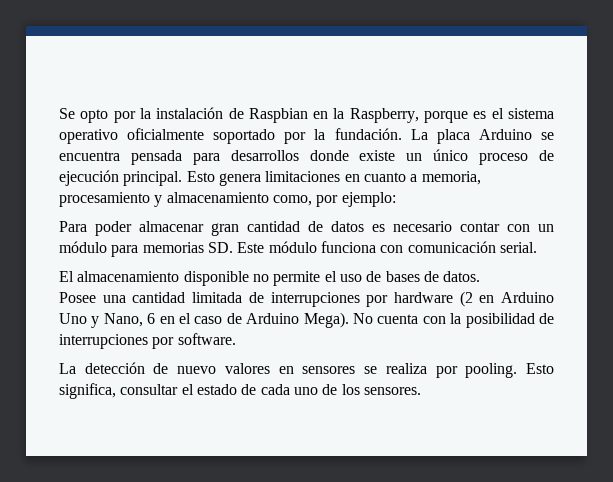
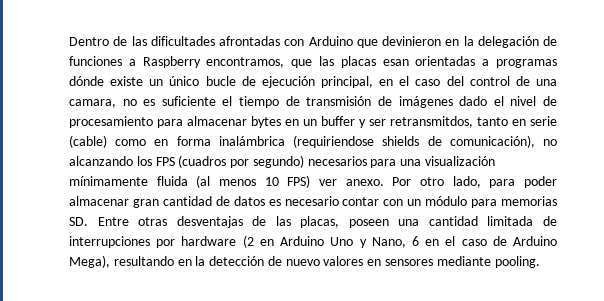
[59,107,555,123] [59,128,554,144] [59,150,349,165] Se opto por la instalación de Raspbian en la Raspberry, porque es el sistema operativo oficialmente soportado por la fundación. La placa Arduino se encuentra pensada para desarrollos donde -> [69,36,557,48] [69,56,557,68] [69,76,104,86] Dentro de las dificultades afrontadas con Arduino que devinieron en la delegación de funciones a Raspberry encontramos, que las placas esan orientadas a programas dónde
[479,153,529,165] proceso -> [205,76,236,86] bucle
[123,171,481,186] [59,192,396,207] [59,221,87,232] principal. Esto genera limitaciones en cuanto a memoria, procesamiento y almacenamiento como, por ejemplo: // Para -> [321,76,558,88] [69,96,558,108] [69,116,557,128] [69,135,557,148] [69,155,496,168] [69,175,516,188] principal, en el caso del control de una camara, no es suficiente el tiempo de transmisión de imágenes dado el nivel de procesamiento para almacenar bytes en un buffer y ser retransmitdos, tanto en serie (cable) como en forma inalámbrica (requiriendose shields de comunicación), no alcanzando los FPS (cuadros por segundo) necesarios para una visualización mínimamente fluida (al menos 10 FPS) ver anexo. Por otro lado, para
[237,241,537,253] [59,271,481,286] [59,292,96,303] Este módulo funciona con comunicación serial. // El almacenamiento disponible no permite el uso de bases de datos. // Posee -> [97,216,389,228] Entre otras desventajas de las placas, poseen
[303,312,554,328] [59,333,236,349] [59,363,76,374] Mega). No cuenta con la posibilidad de interrupciones por software. // La -> [69,255,206,268] Mega), resultando en la
[364,363,555,378] [59,383,421,399] se realiza por pooling. Esto significa, consultar el estado de cada uno de los sensores. -> [436,256,540,268] mediante pooling.

